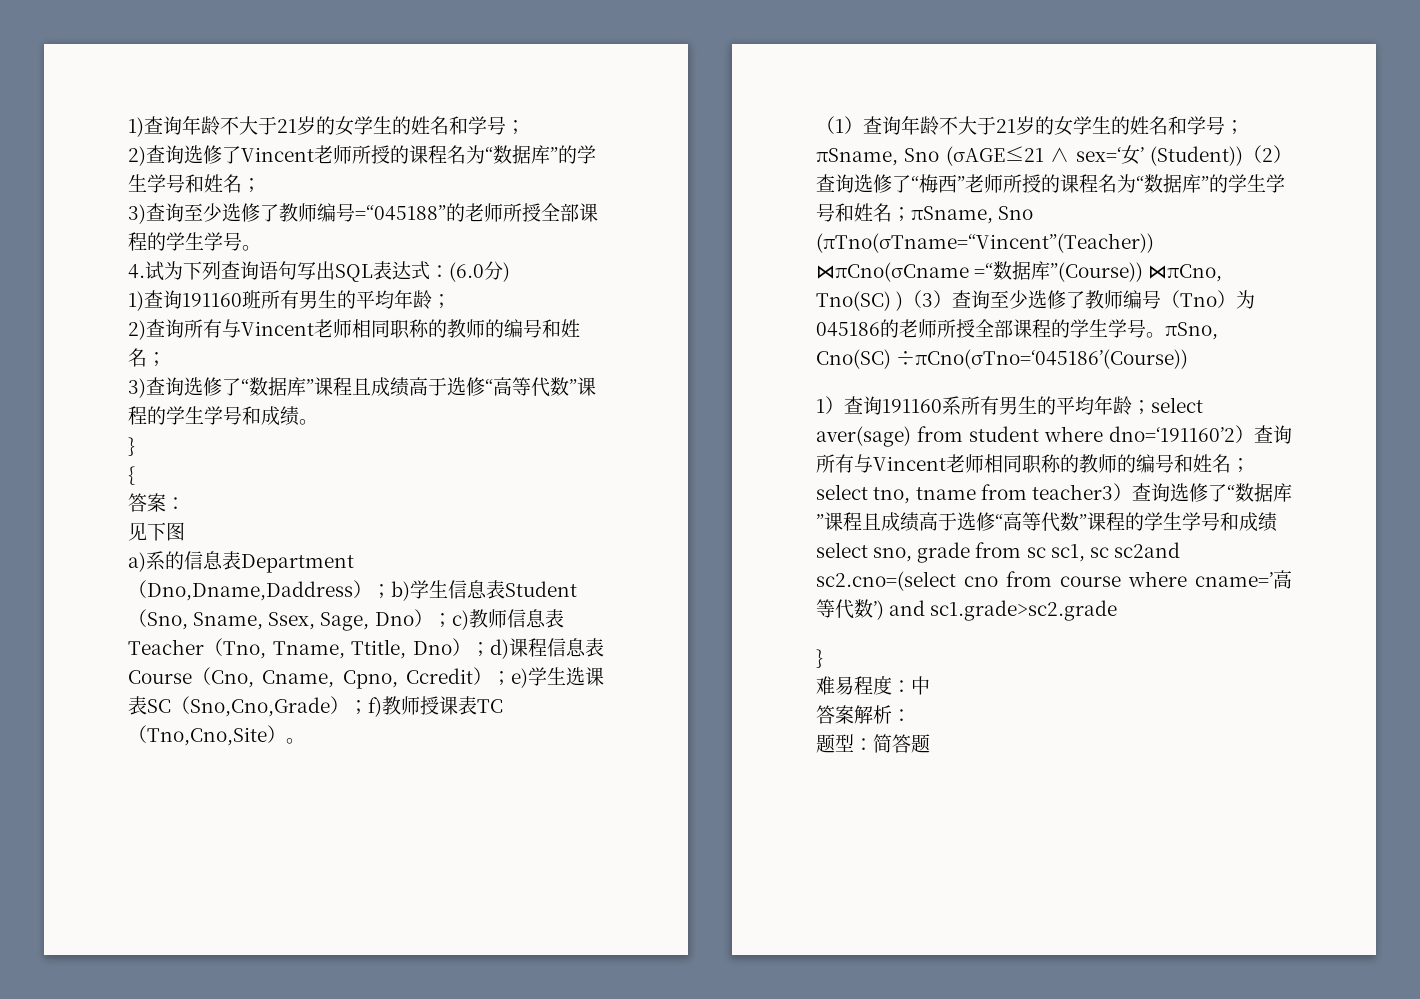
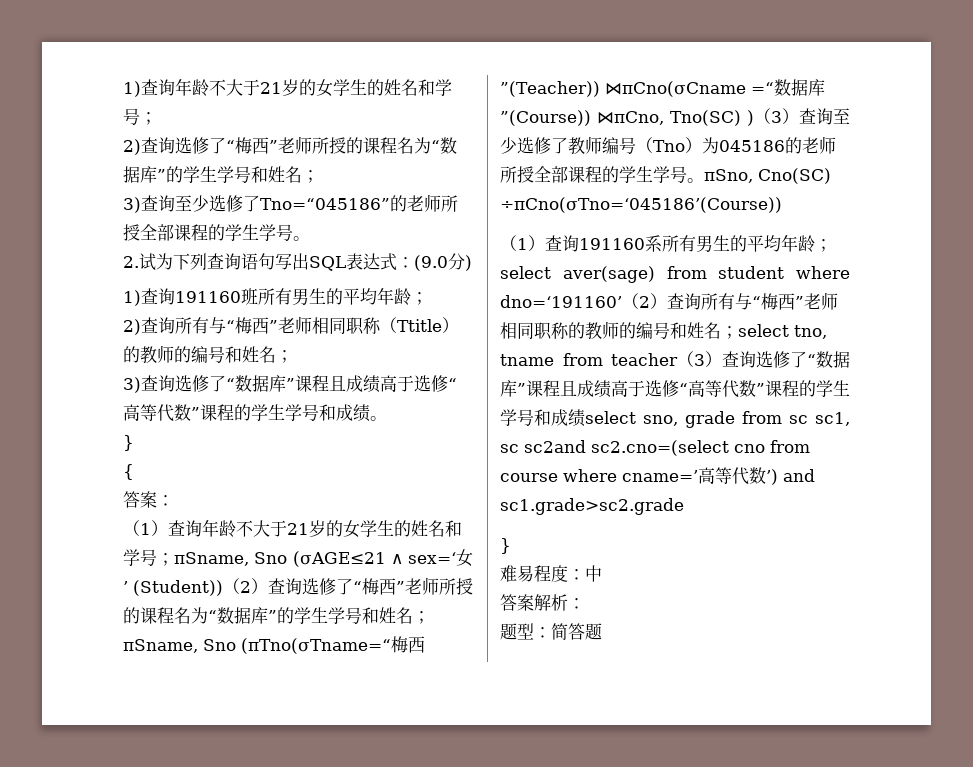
[241,147,314,162] Vincent -> [226,137,278,154] “梅西”
[279,203,446,222] 教师编号=“045188” -> [260,198,390,210] Tno=“045186”
[128,264,145,279] 4. -> [123,256,139,268] 2.
[449,262,484,282] (6.0 -> [414,255,448,271] (9.0
[241,319,429,339] Vincent老师相同职称 -> [226,316,459,335] “梅西”老师相同职称（Ttitle）
[128,522,185,541] [128,551,354,573] [128,580,577,601] [128,609,564,631] [128,638,604,659] [128,667,604,689] [128,696,503,717] [128,725,305,746] // 见下图 // a)系的信息表Department（Dno,Dname,Daddress）；b)学生信息表Student（Sno, Sname, Ssex, Sage, Dno）；c)教师信息表Teacher（Tno, Tname, Ttitle, Dno）；d)课程信息表Course（Cno, Cname, Cpno, Ccredit）；e)学生选课表SC（Sno,Cno,Grade）；f)教师授课表TC（Tno,Cno,Site）。 -> (174, 500) none
[816,233,1154,253] (πTno(σTname=“Vincent”(Teacher)) -> [241,636,425,654] [500,81,600,97] (πTno(σTname=“梅西”(Teacher))
(1189, 359) none -> [500,235,517,251] （
[1109,426,1235,442] dno=‘191160’2 -> [500,293,650,309] dno=‘191160’（2
[873,456,946,471] Vincent -> [752,293,804,310] “梅西”
[1032,484,1113,500] teacher3 -> [611,351,705,367] teacher（3

